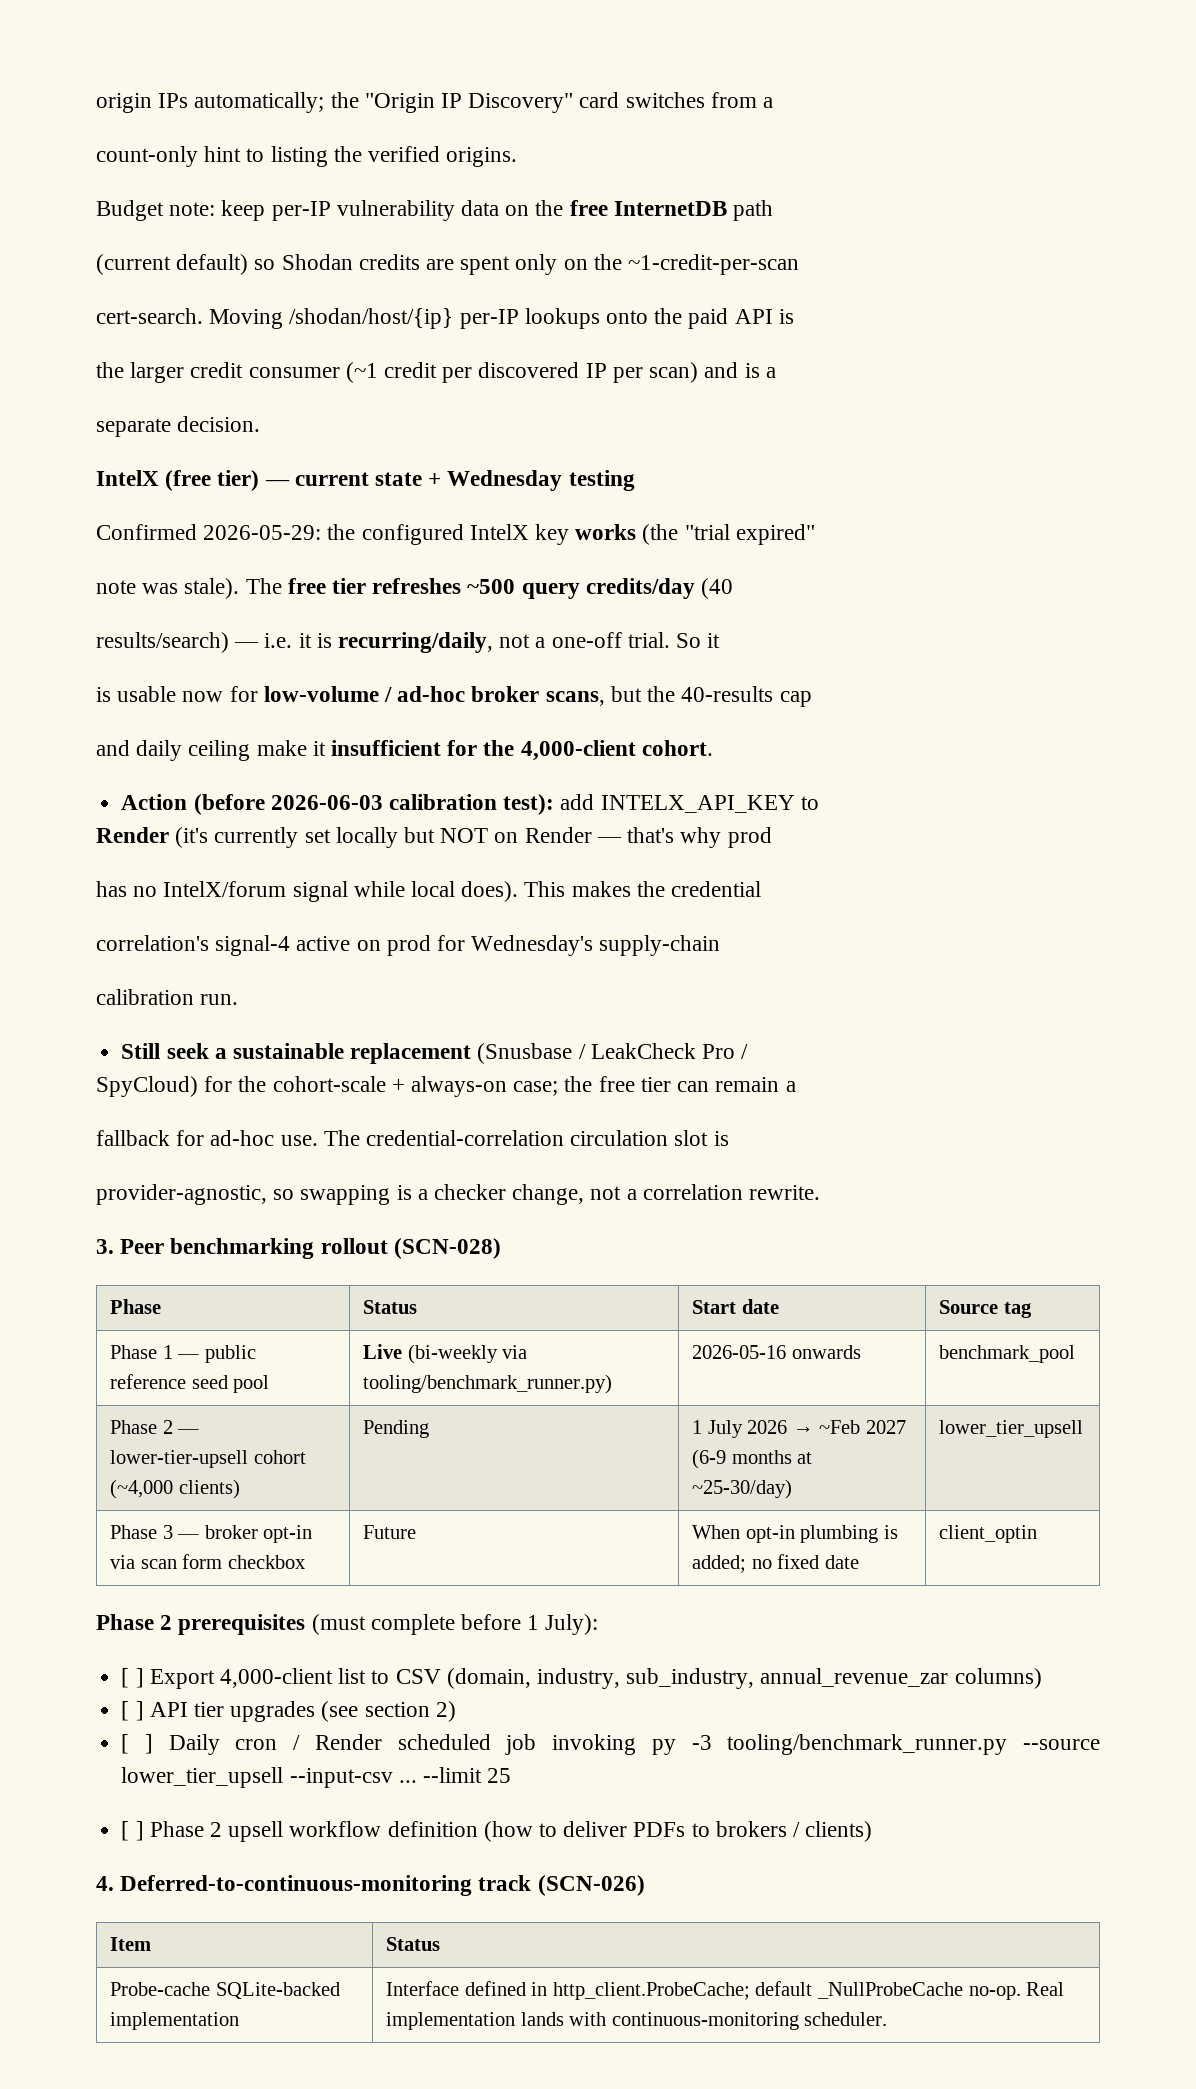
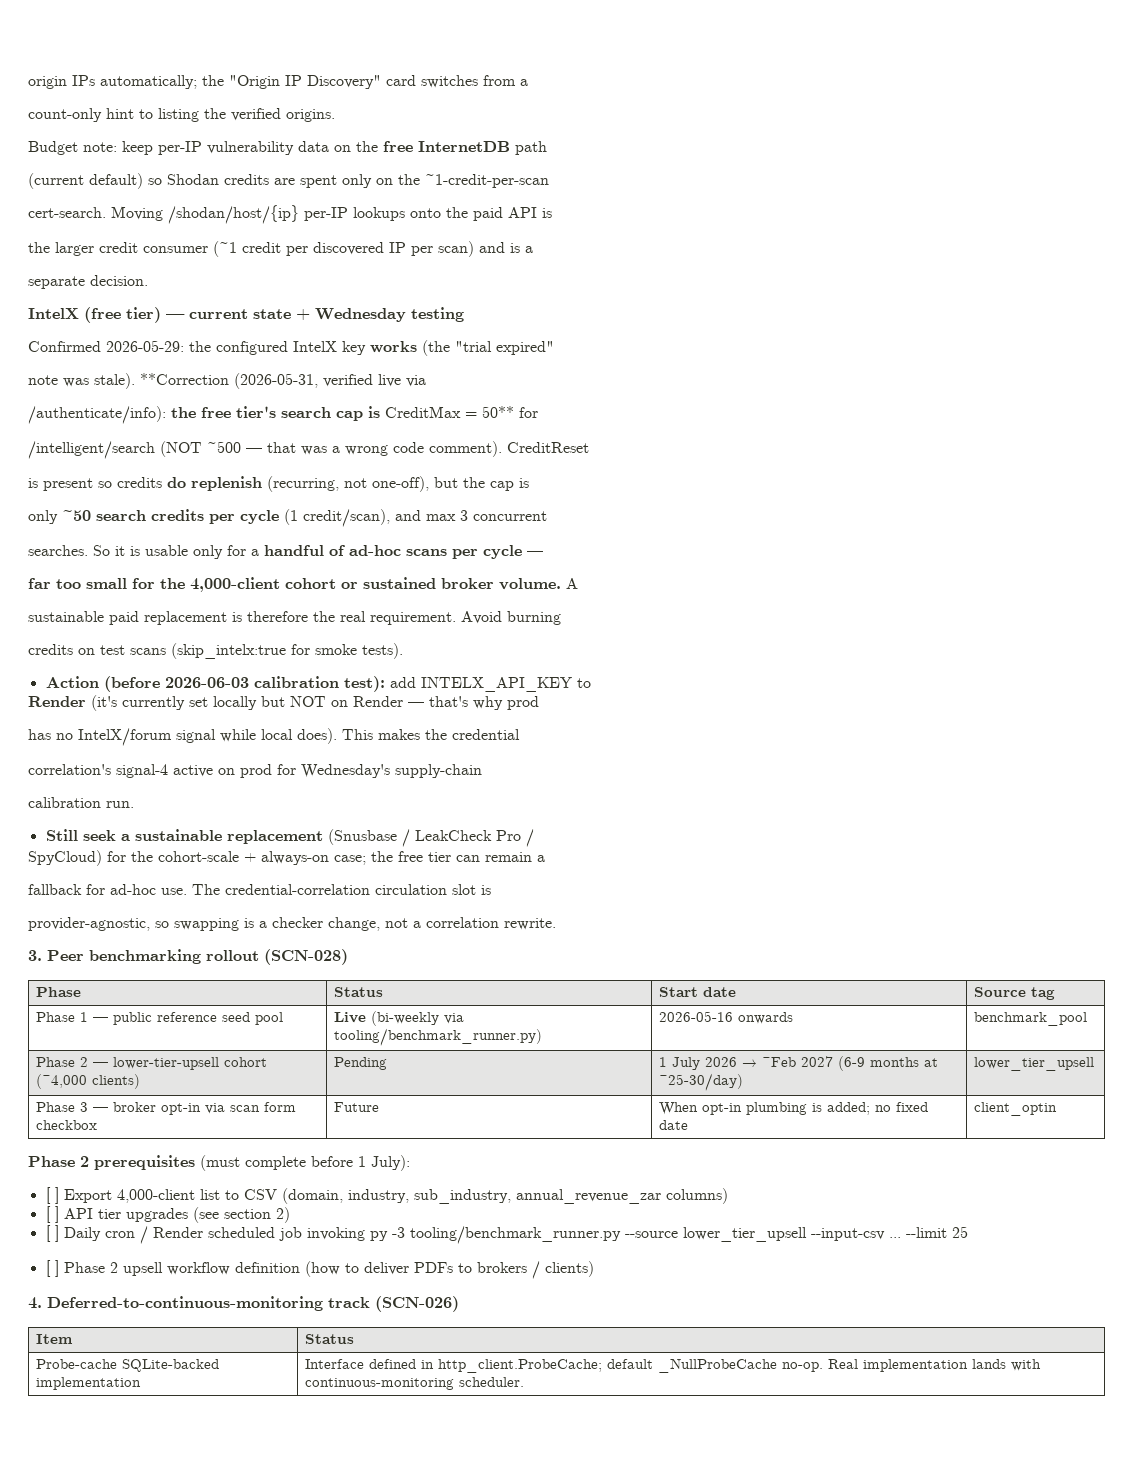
[245,578,734,599] [96,632,721,653] [96,686,812,707] [96,740,713,761] The free tier refreshes ~500 query credits/day (40 // results/search) — i.e. it is recurring/daily, not a one-off trial. So it // is usable now for low-volume / ad-hoc broker scans, but the 40-results cap // and daily ceiling make it insufficient for the 4,000-client cohort. -> [140,373,426,389] [28,406,538,424] [28,441,589,459] [28,476,529,492] [28,509,547,527] [28,545,543,559] [28,577,578,592] [28,611,561,625] [28,643,403,659] **Correction (2026-05-31, verified live via // /authenticate/info): the free tier's search cap is CreditMax = 50** for // /intelligent/search (NOT ~500 — that was a wrong code comment). CreditReset // is present so credits do replenish (recurring, not one-off), but the cap is // only ~50 search credits per cycle (1 credit/scan), and max 3 concurrent // searches. So it is usable only for a handful of ad-hoc scans per cycle — // far too small for the 4,000-client cohort or sustained broker volume. A // sustainable paid replacement is therefore the real requirement. Avoid burning // credits on test scans (skip_intelx:true for smoke tests).

